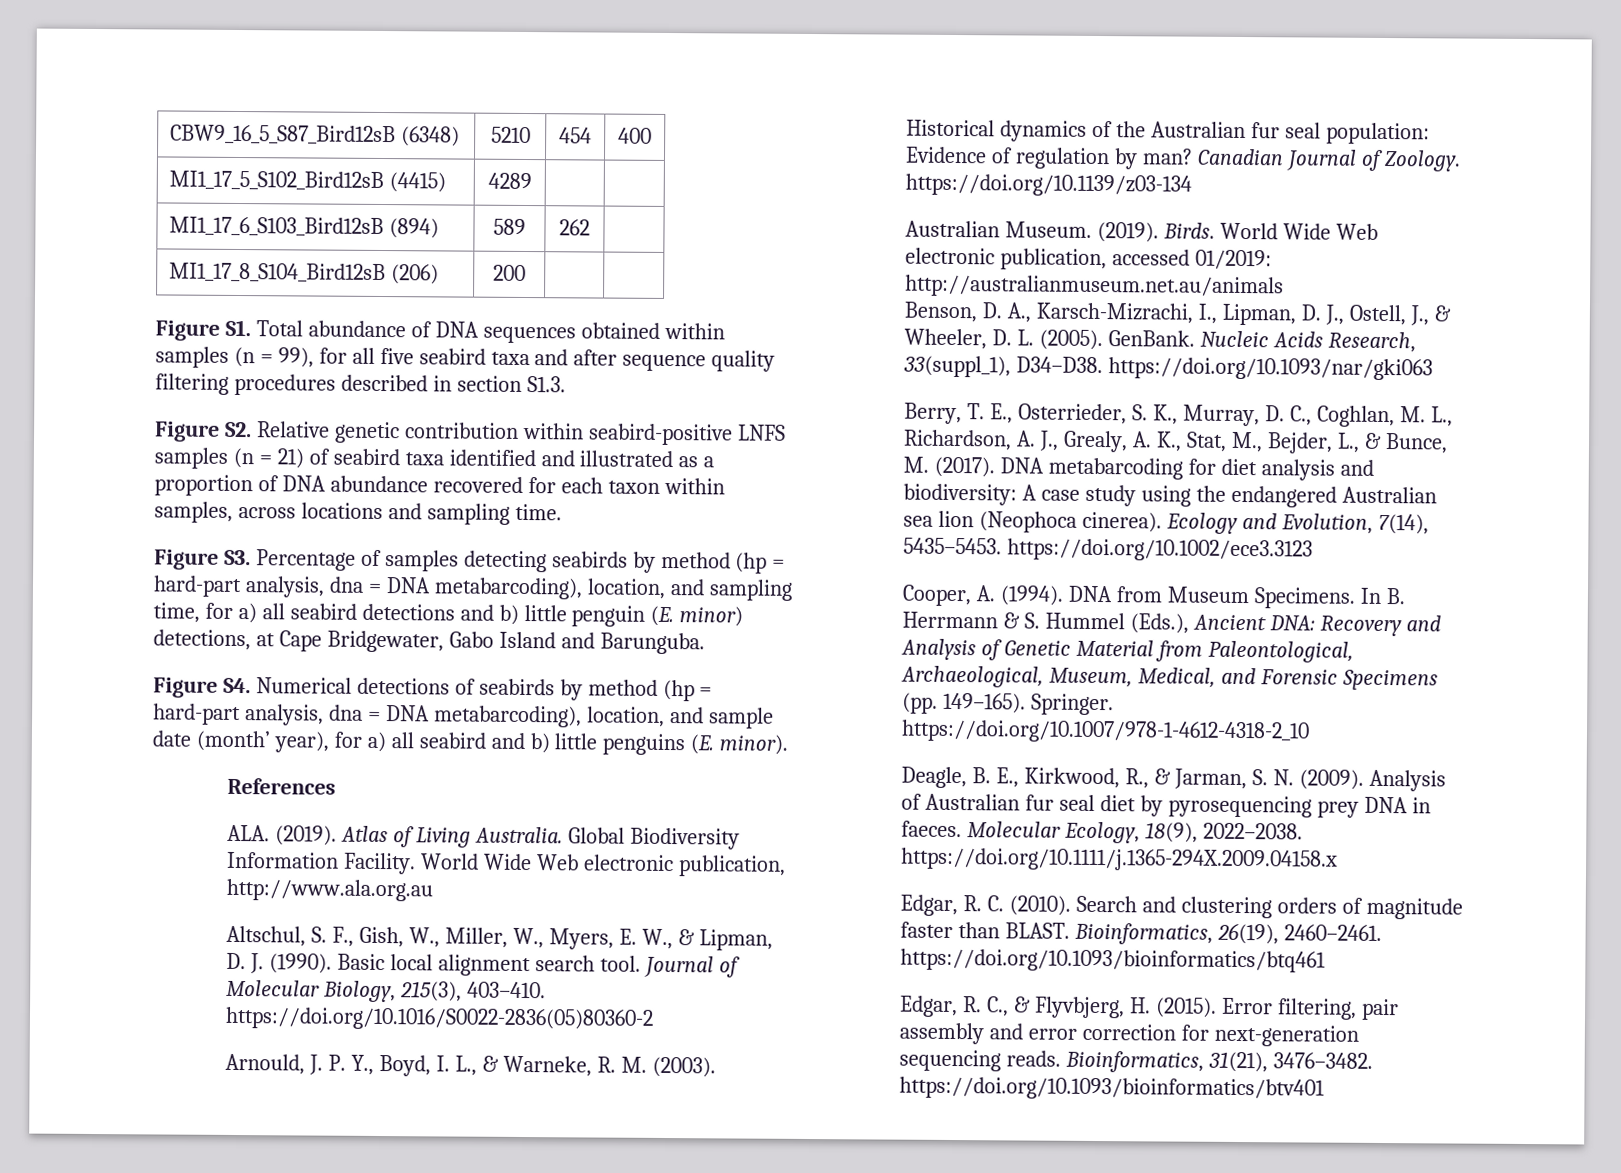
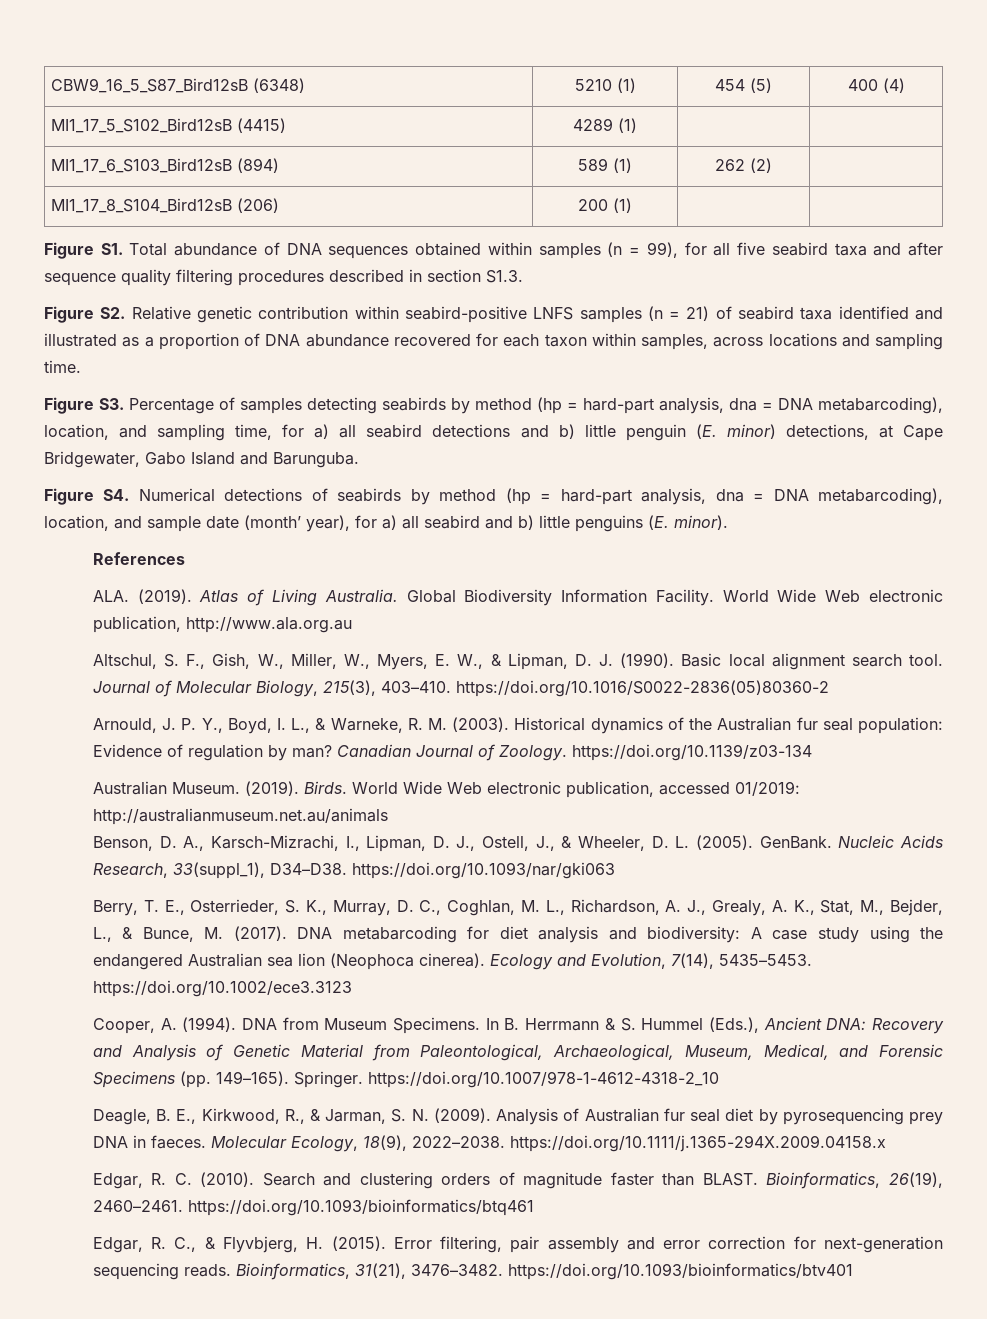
(531, 135) none -> [616,78,636,93] (1)
(592, 135) none -> [750,78,772,93] (5)
(652, 135) none -> [882,78,905,93] (4)
(532, 181) none -> [618,118,637,133] (1)
(526, 227) none -> [613,158,632,173] (1)
(590, 227) none -> [750,158,772,173] (2)
(526, 273) none -> [613,198,632,213] (1)

